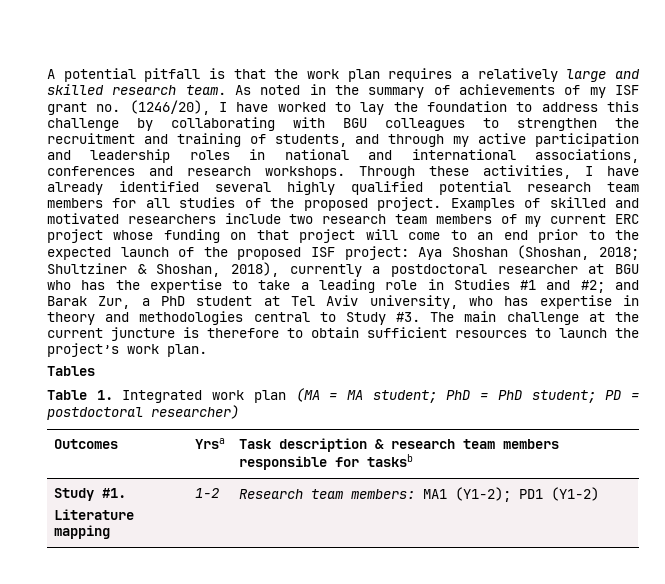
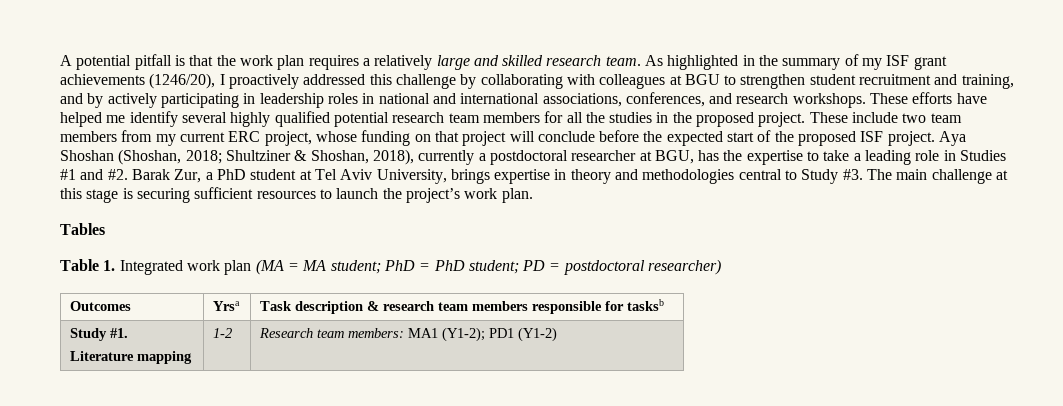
[260,85,301,95] noted -> [667,55,739,70] highlighted
[458,84,581,95] achievements of -> (859, 60) none
[96,104,121,112] no. -> [60,74,145,85] achievements
[236,101,598,115] have worked to lay the foundation to address -> [228,74,366,89] proactively addressed
[343,118,465,131] BGU colleagues -> [599,74,720,89] colleagues at BGU
[615,118,639,128] the -> [809,74,856,85] student
[176,133,640,147] [47,150,71,160] training of students, and through my active participation and -> [961,74,1014,89] [60,93,256,108] training, and by actively participating in
[47,166,135,176] conferences -> [625,92,705,107] conferences,
[359,165,639,179] [47,181,199,195] Through these activities, I have already identified -> [870,92,987,104] [60,111,178,127] These efforts have helped me identify
[179,197,639,211] [47,213,216,224] studies of the proposed project. Examples of skilled and motivated researchers -> [585,112,848,127] the studies in the proposed project. These
[322,214,517,224] research team members of -> [930,113,962,123] [60,130,153,142] team members from
[47,229,103,243] project -> [264,131,312,146] project,
[408,229,605,243] come to an end prior to -> [537,130,640,142] conclude before
[120,247,169,257] launch -> [727,132,755,142] start
[344,246,409,260] project: -> [887,131,935,146] project.
[615,264,639,274] [47,280,71,290] BGU who -> [654,150,694,164] BGU,
[580,280,639,293] #2; and -> [107,169,128,180] #2.
[369,295,529,309] university, who has -> [376,169,490,184] University, brings
[615,312,639,322] [47,327,359,341] the current juncture is therefore to obtain -> [60,188,190,203] this stage is securing

